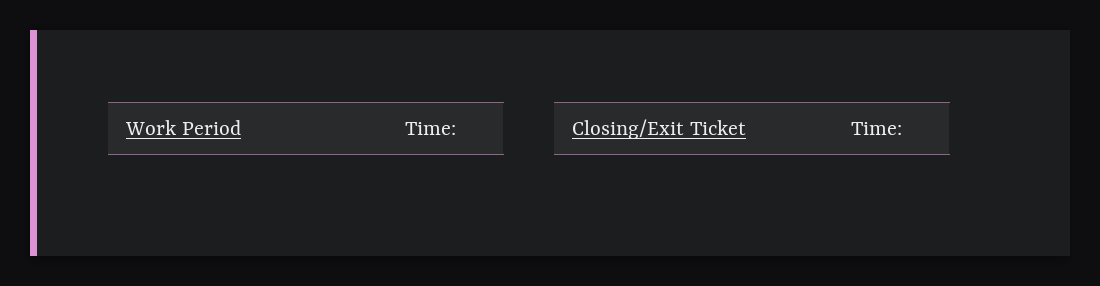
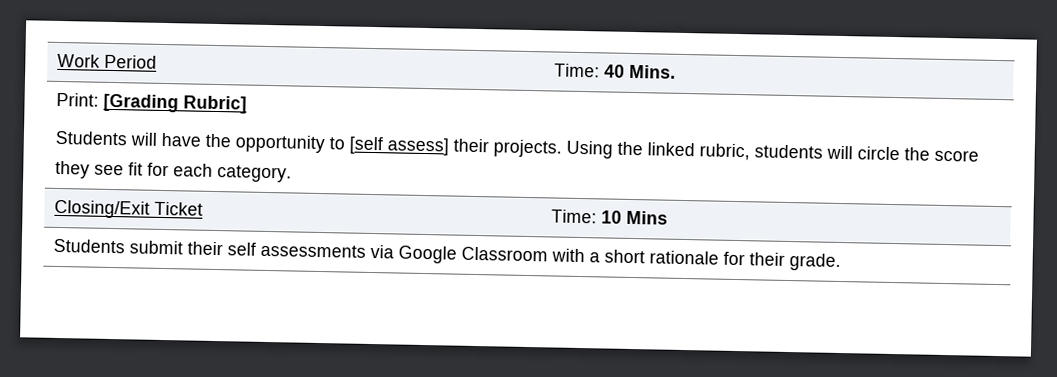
[571,119,747,139] [850,122,902,135] // Closing/Exit Ticket | Time: -> [604,64,677,79] [56,92,248,114] [55,130,980,162] [55,160,293,183] [54,199,204,219] [551,209,669,225] [53,238,842,272] 40 Mins. // Print: [Grading Rubric] // Students will have the opportunity to [self assess] their projects. Using the linked rubric, students will circle the score they see fit for each category. // Closing/Exit Ticket | Time: 10 Mins // Students submit their self assessments via Google Classroom with a short rationale for their grade.

